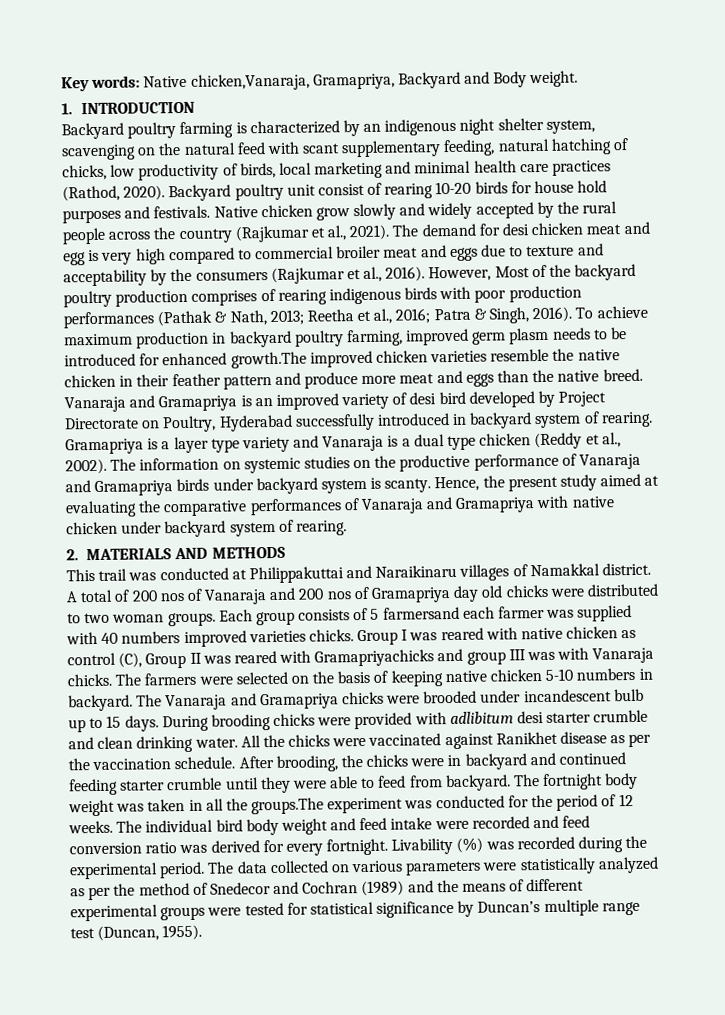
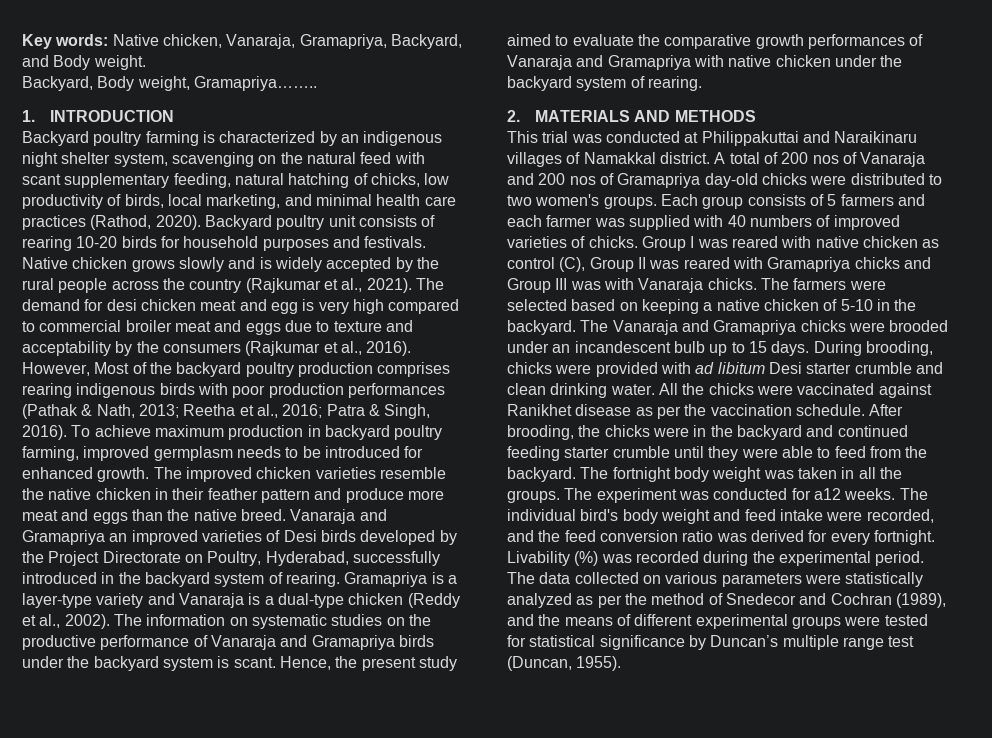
[190,71,461,91] chicken,Vanaraja, Gramapriya, Backyard -> [162,34,462,49] chicken, Vanaraja, Gramapriya, Backyard,
(579, 79) none -> [22,76,317,91] // Backyard, Body weight, Gramapriya……..
[314,161,384,179] marketing -> [206,194,281,209] marketing,
[317,183,365,196] consist -> [358,215,417,227] consists
[534,180,608,194] house hold -> [183,236,259,248] household
[315,207,350,221] grow -> [131,259,175,272] grows
(426, 209) none -> [259,257,272,269] is
[260,288,276,302] of -> (451, 369) none
[472,327,550,345] germ plasm -> [153,446,233,461] germplasm
[230,351,307,369] growth.The -> [97,467,182,482] growth. The
[240,395,252,407] is -> (105, 537) none
[341,391,466,410] variety of desi bird -> [201,530,356,542] varieties of Desi birds
(556, 399) none -> [22,551,44,563] the
[218,414,293,432] Hyderabad -> [265,551,349,566] Hyderabad,
(468, 419) none -> [118,572,141,584] the
[173,436,240,454] layer type -> [22,593,92,608] layer-type
[413,434,477,451] dual type -> [277,593,344,608] dual-type
[243,457,301,474] systemic -> [251,614,327,629] systematic
(254, 484) none -> [67,656,90,668] the
[384,478,432,493] scanty. -> [233,657,276,668] scant.
[644,475,660,486] [65,500,137,518] at evaluating -> [555,34,634,46] to evaluate
(248, 508) none -> [755,34,804,49] growth
(163, 527) none -> [880,55,903,67] the
[98,568,128,581] trail -> [542,131,569,143] trial
[453,585,504,602] day old -> [704,173,758,188] day-old
[112,614,165,623] woman -> [535,194,600,206] women's
[382,606,460,620] farmersand -> [840,194,925,206] farmers and
[183,630,306,648] improved varieties -> [816,215,900,230] [507,236,586,248] of improved varieties of
[314,648,506,667] Gramapriyachicks and group -> [767,257,931,272] [507,278,551,293] Gramapriya chicks and Group
[290,667,653,687] on the basis of keeping native chicken 5-10 numbers in -> [571,299,917,314] based on keeping a native chicken of 5-10 in the
(522, 696) none -> [552,344,571,353] an
[210,714,271,731] brooding -> [865,341,933,356] brooding,
[449,710,545,725] adlibitum desi -> [695,362,802,374] ad libitum Desi
(462, 760) none -> [710,425,733,437] the
(443, 781) none -> [905,446,928,458] the
[251,797,325,815] groups.The -> [507,488,593,503] groups. The
[531,793,634,811] the period of 12 -> [813,488,841,500] a12
[215,819,243,832] bird -> [580,509,619,521] bird's
[471,815,560,829] recorded and -> [866,509,934,523] [507,530,561,542] recorded, and the
[361,880,405,897] (1989) -> [895,593,946,608] (1989),

